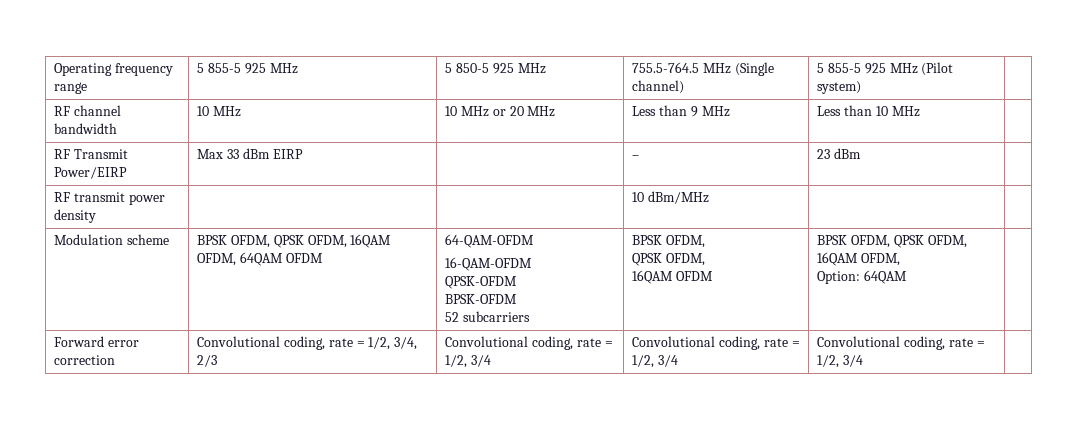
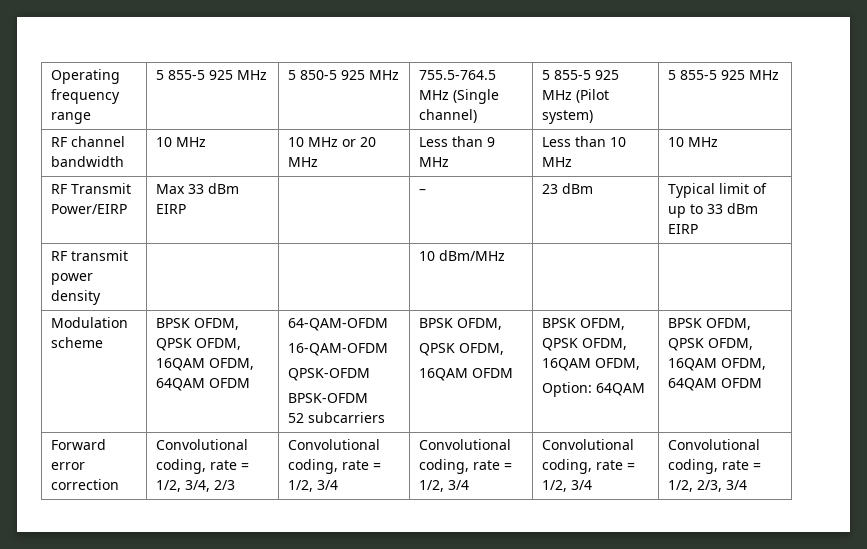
(862, 87) none -> [667,70,779,80] 5 855-5 925 MHz
(920, 111) none -> [667,137,718,147] 10 MHz
(862, 153) none -> [667,183,767,198] [667,203,758,218] [667,224,698,234] Typical limit of up to 33 dBm EIRP
(908, 277) none -> [667,318,751,330] [667,338,753,351] [667,358,766,371] [667,378,762,391] BPSK OFDM, QPSK OFDM, 16QAM OFDM, 64QAM OFDM
(864, 361) none -> [667,439,760,450] [667,459,761,474] [667,480,747,492] Convolutional coding, rate = 1/2, 2/3, 3/4

